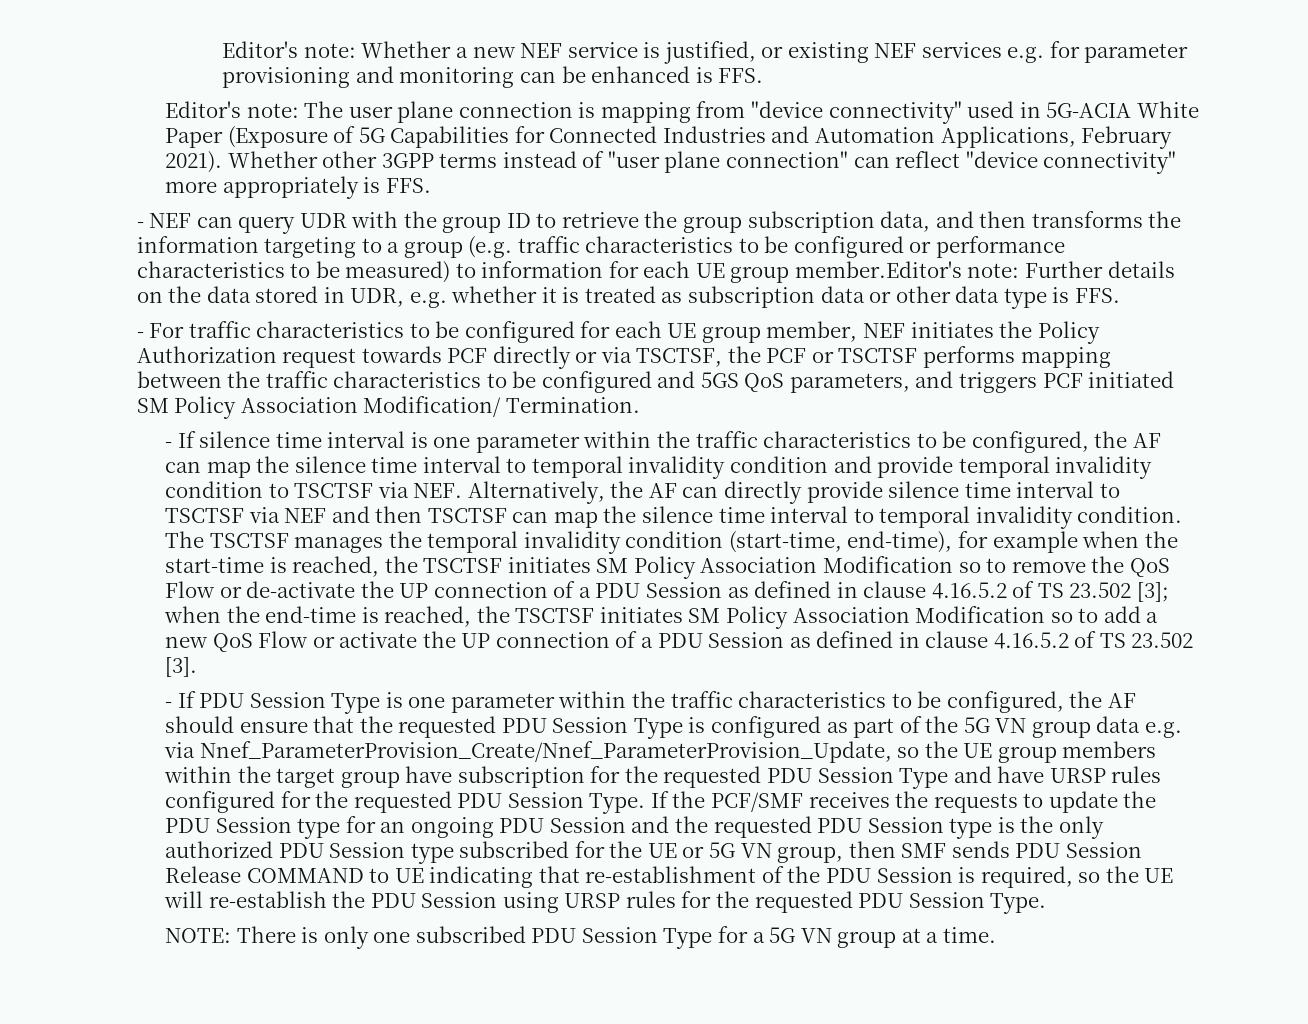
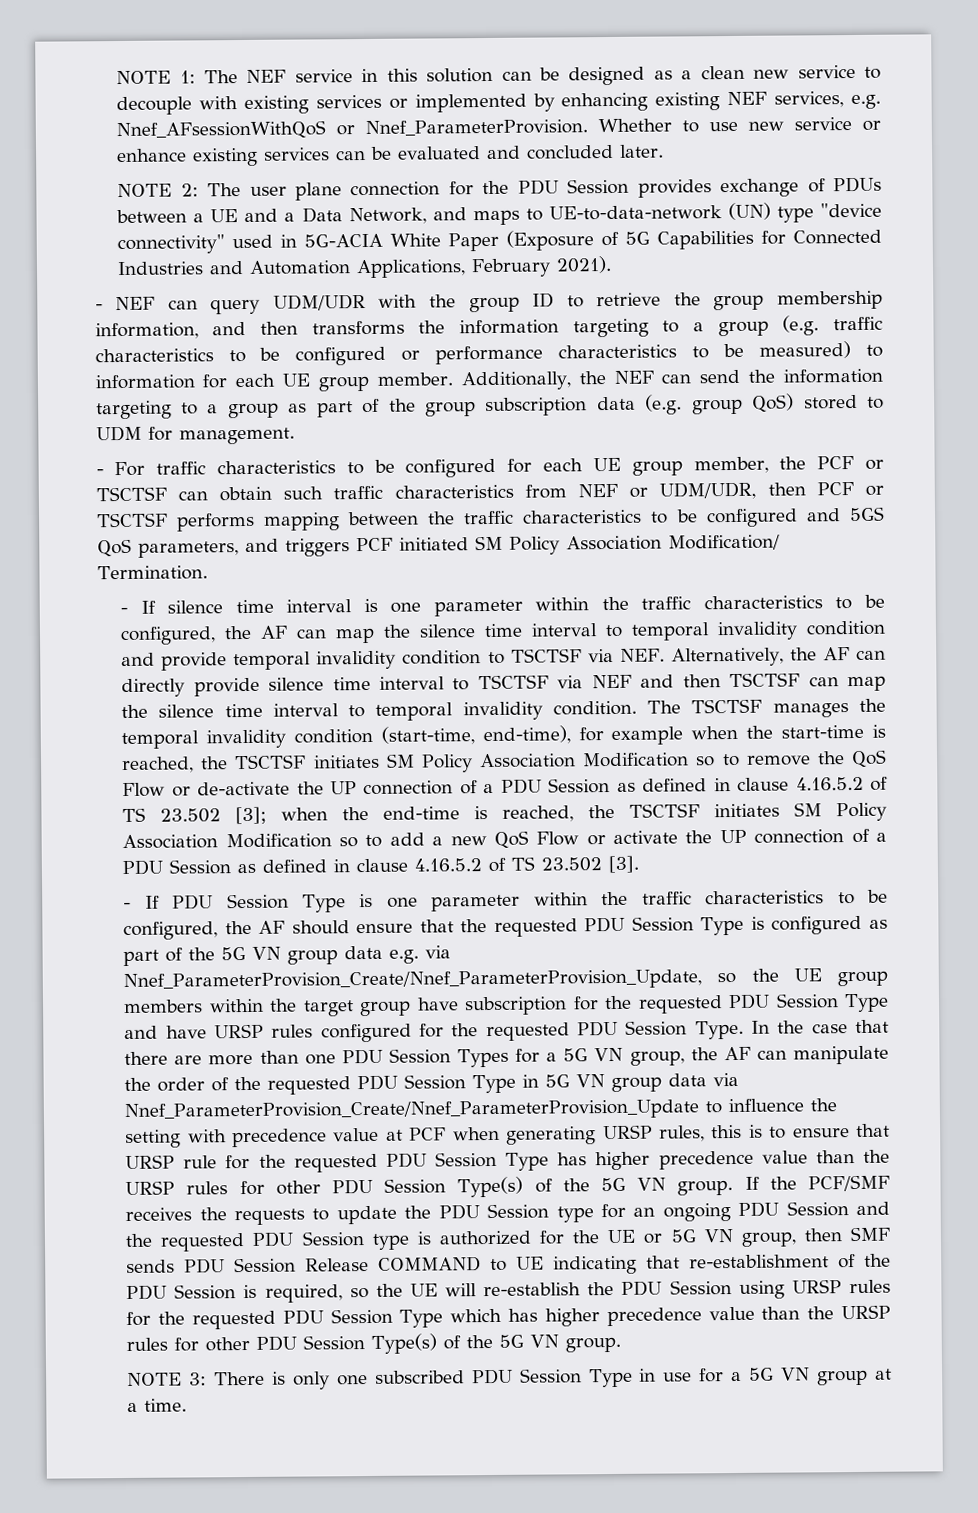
[222,41,1189,64] [222,66,764,88] [165,101,746,123] Editor's note: Whether a new NEF service is justified, or existing NEF services e.g. for parameter provisioning and monitoring can be enhanced is FFS. // Editor's note: The user plane connection is mapping from -> [116,64,881,86] [116,91,882,116] [116,116,881,141] [117,144,665,167] [117,176,883,201] [116,202,814,226] NOTE 1: The NEF service in this solution can be designed as a clean new service to decouple with existing services or implemented by enhancing existing NEF services, e.g. Nnef_AFsessionWithQoS or Nnef_ParameterProvision. Whether to use new service or enhance existing services can be evaluated and concluded later. // NOTE 2: The user plane connection for the PDU Session provides exchange of PDUs between a UE and a Data Network, and maps to UE-to-data-network (UN) type
[227,151,1177,174] [165,176,431,199] Whether other 3GPP terms instead of "user plane connection" can reflect "device connectivity" more appropriately is FFS. -> (613, 264) none
[299,213,347,228] UDR -> [272,293,366,311] UDM/UDR
[747,211,931,233] subscription data, -> [777,290,884,310] [94,322,199,340] membership information,
[794,261,1175,278] [136,286,1120,309] member.Editor's note: Further details on the data stored in UDR, e.g. whether it is treated as subscription data or other data type is FFS. -> [376,368,883,391] [95,393,884,420] [95,425,295,445] member. Additionally, the NEF can send the information targeting to a group as part of the group subscription data (e.g. group QoS) stored to UDM for management.
[863,321,1100,344] [136,346,761,369] NEF initiates the Policy Authorization request towards PCF directly or via TSCTSF, the -> [779,455,884,470] [95,481,806,502] the PCF or TSCTSF can obtain such traffic characteristics from NEF or UDM/UDR, then
(646, 803) none -> [750,1019,890,1034] [124,1045,889,1068] [124,1072,740,1095] [124,1098,838,1122] [125,1123,891,1148] [125,1149,890,1173] [125,1176,734,1198] In the case that there are more than one PDU Session Types for a 5G VN group, the AF can manipulate the order of the requested PDU Session Type in 5G VN group data via Nnef_ParameterProvision_Create/Nnef_ParameterProvision_Update to influence the setting with precedence value at PCF when generating URSP rules, this is to ensure that URSP rule for the requested PDU Session Type has higher precedence value than the URSP rules for other PDU Session Type(s) of the 5G VN group.
[1020,816,1104,839] [165,841,570,864] the only authorized PDU Session type subscribed -> [438,1230,532,1246] authorized
[990,893,1047,914] [165,928,232,943] Type. // NOTE: -> [399,1304,892,1328] [126,1333,622,1354] [127,1372,208,1386] Type which has higher precedence value than the URSP rules for other PDU Session Type(s) of the 5G VN group. // NOTE 3:
(713, 938) none -> [639,1368,693,1382] in use

